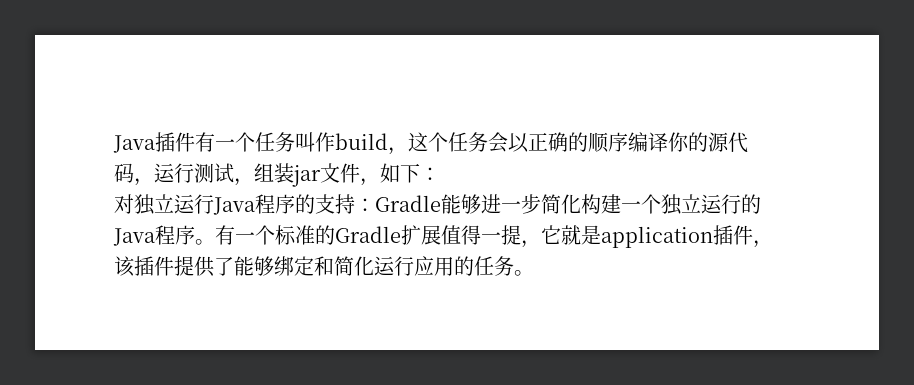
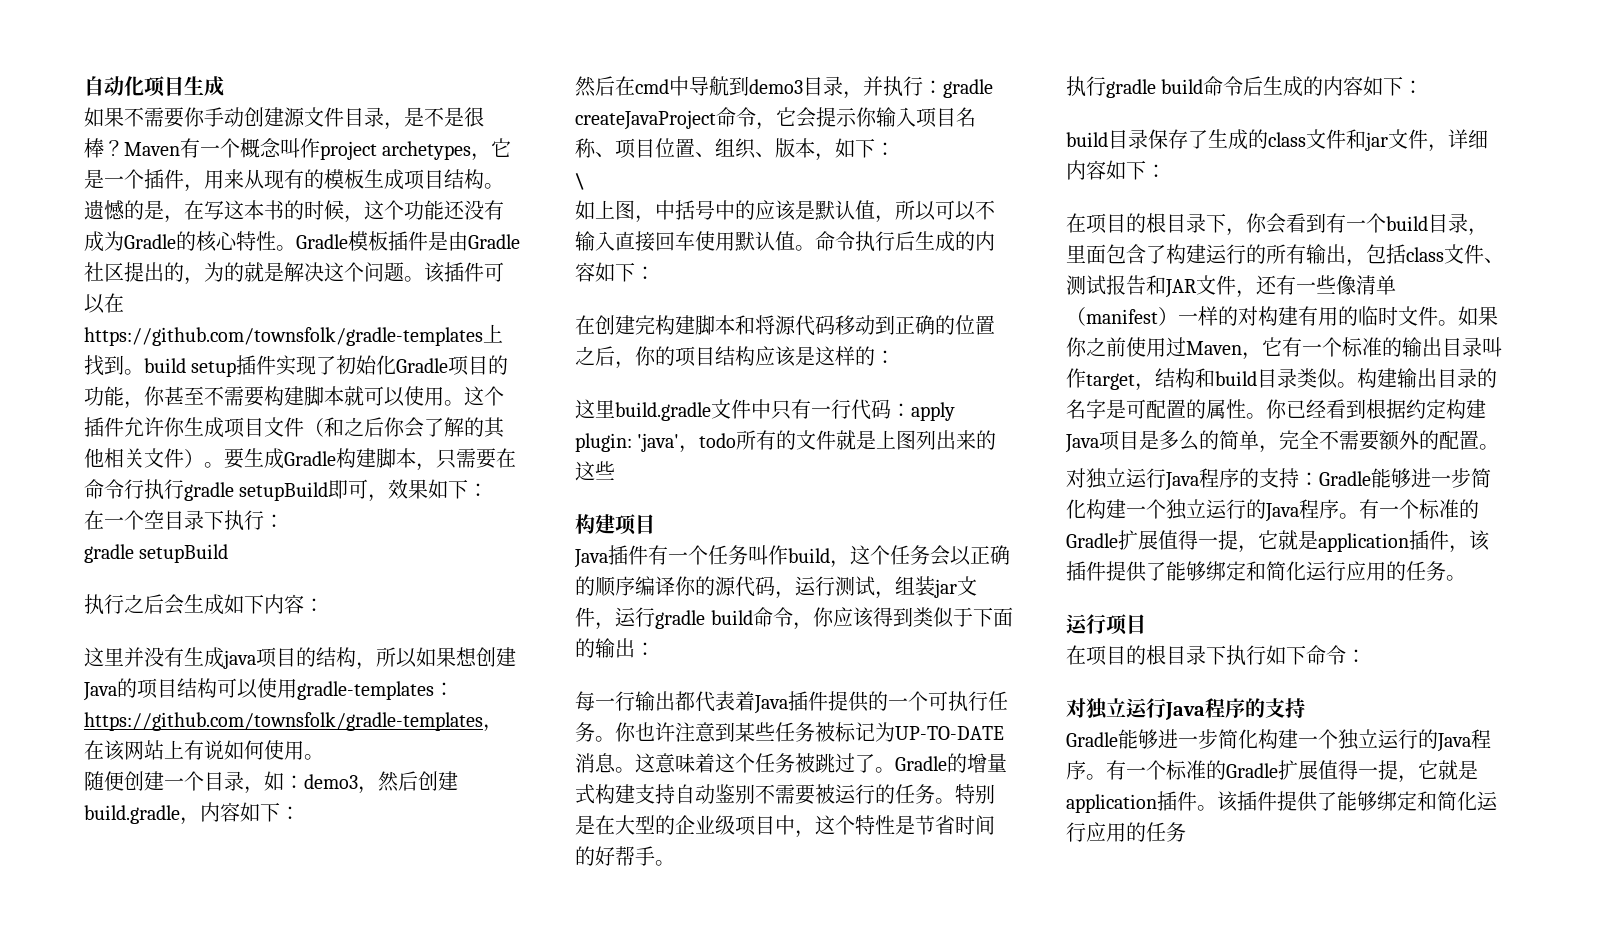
(113, 144) none -> [84,76,224,97] [84,107,484,130] [84,138,512,161] [84,169,504,192] [84,200,504,223] [84,231,520,252] [84,262,504,285] [84,293,124,314] [84,324,503,346] [84,355,509,377] [84,386,504,409] [84,417,505,438] [84,448,516,471] [84,479,489,502] [84,510,284,531] [84,544,229,563] [84,594,324,615] [84,647,516,670] [83,678,454,701] [84,712,503,732] [84,740,324,761] [84,771,458,794] [84,802,300,825] [575,76,993,99] [575,107,976,130] [575,138,895,161] [575,173,585,190] [575,200,995,223] [575,231,995,252] [575,262,655,282] [575,315,995,336] [575,346,895,369] [575,399,955,421] [575,430,997,453] [575,461,615,481] [575,514,655,535] 自动化项目生成 // 如果不需要你手动创建源文件目录，是不是很棒？Maven有一个概念叫作project archetypes，它是一个插件，用来从现有的模板生成项目结构。遗憾的是，在写这本书的时候，这个功能还没有成为Gradle的核心特性。Gradle模板插件是由Gradle社区提出的，为的就是解决这个问题。该插件可以在https://github.com/townsfolk/gradle-templates上找到。build setup插件实现了初始化Gradle项目的功能，你甚至不需要构建脚本就可以使用。这个插件允许你生成项目文件（和之后你会了解的其他相关文件）。要生成Gradle构建脚本，只需要在命令行执行gradle setupBuild即可，效果如下： // 在一个空目录下执行： // gradle setupBuild // 执行之后会生成如下内容： // 这里并没有生成java项目的结构，所以如果想创建Java的项目结构可以使用gradle-templates：https://github.com/townsfolk/gradle-templates，在该网站上有说如何使用。 // 随便创建一个目录，如：demo3，然后创建build.gradle，内容如下： // 然后在cmd中导航到demo3目录，并执行：gradle createJavaProject命令，它会提示你输入项目名称、项目位置、组织、版本，如下： // \ // 如上图，中括号中的应该是默认值，所以可以不输入直接回车使用默认值。命令执行后生成的内容如下： // 在创建完构建脚本和将源代码移动到正确的位置之后，你的项目结构应该是这样的： // 这里build.gradle文件中只有一行代码：apply plugin: 'java'，todo所有的文件就是上图列出来的这些 // 构建项目 //
[380,163,440,183] 如下： -> [615,607,1013,630] [575,638,655,658] [575,691,1008,714] [575,722,1004,742] [575,753,1007,773] [575,784,995,805] [575,815,995,838] [575,846,675,866] [1066,76,1424,98] [1066,129,1488,152] [1066,160,1166,180] [1066,213,1488,236] [1066,244,1504,267] [1066,275,1396,298] [1066,306,1498,326] [1066,337,1502,360] [1066,368,1497,391] [1066,399,1486,419] [1065,430,1499,453] 运行gradle build命令，你应该得到类似于下面的输出： // 每一行输出都代表着Java插件提供的一个可执行任务。你也许注意到某些任务被标记为UP-TO-DATE消息。这意味着这个任务被跳过了。Gradle的增量式构建支持自动鉴别不需要被运行的任务。特别是在大型的企业级项目中，这个特性是节省时间的好帮手。 // 执行gradle build命令后生成的内容如下： // build目录保存了生成的class文件和jar文件，详细内容如下： // 在项目的根目录下，你会看到有一个build目录，里面包含了构建运行的所有输出，包括class文件、测试报告和JAR文件，还有一些像清单（manifest）一样的对构建有用的临时文件。如果你之前使用过Maven，它有一个标准的输出目录叫作target，结构和build目录类似。构建输出目录的名字是可配置的属性。你已经看到根据约定构建Java项目是多么的简单，完全不需要额外的配置。
(534, 273) none -> [1066,614,1146,635] [1066,645,1366,666] [1066,698,1305,720] [1066,729,1491,752] [1066,760,1478,783] [1066,791,1498,813] [1066,822,1186,842] // 运行项目 // 在项目的根目录下执行如下命令： // 对独立运行Java程序的支持 // Gradle能够进一步简化构建一个独立运行的Java程序。有一个标准的Gradle扩展值得一提，它就是application插件。该插件提供了能够绑定和简化运行应用的任务

